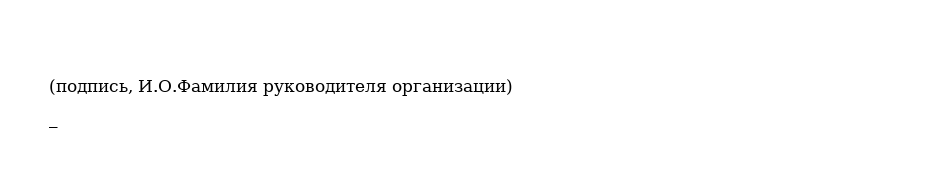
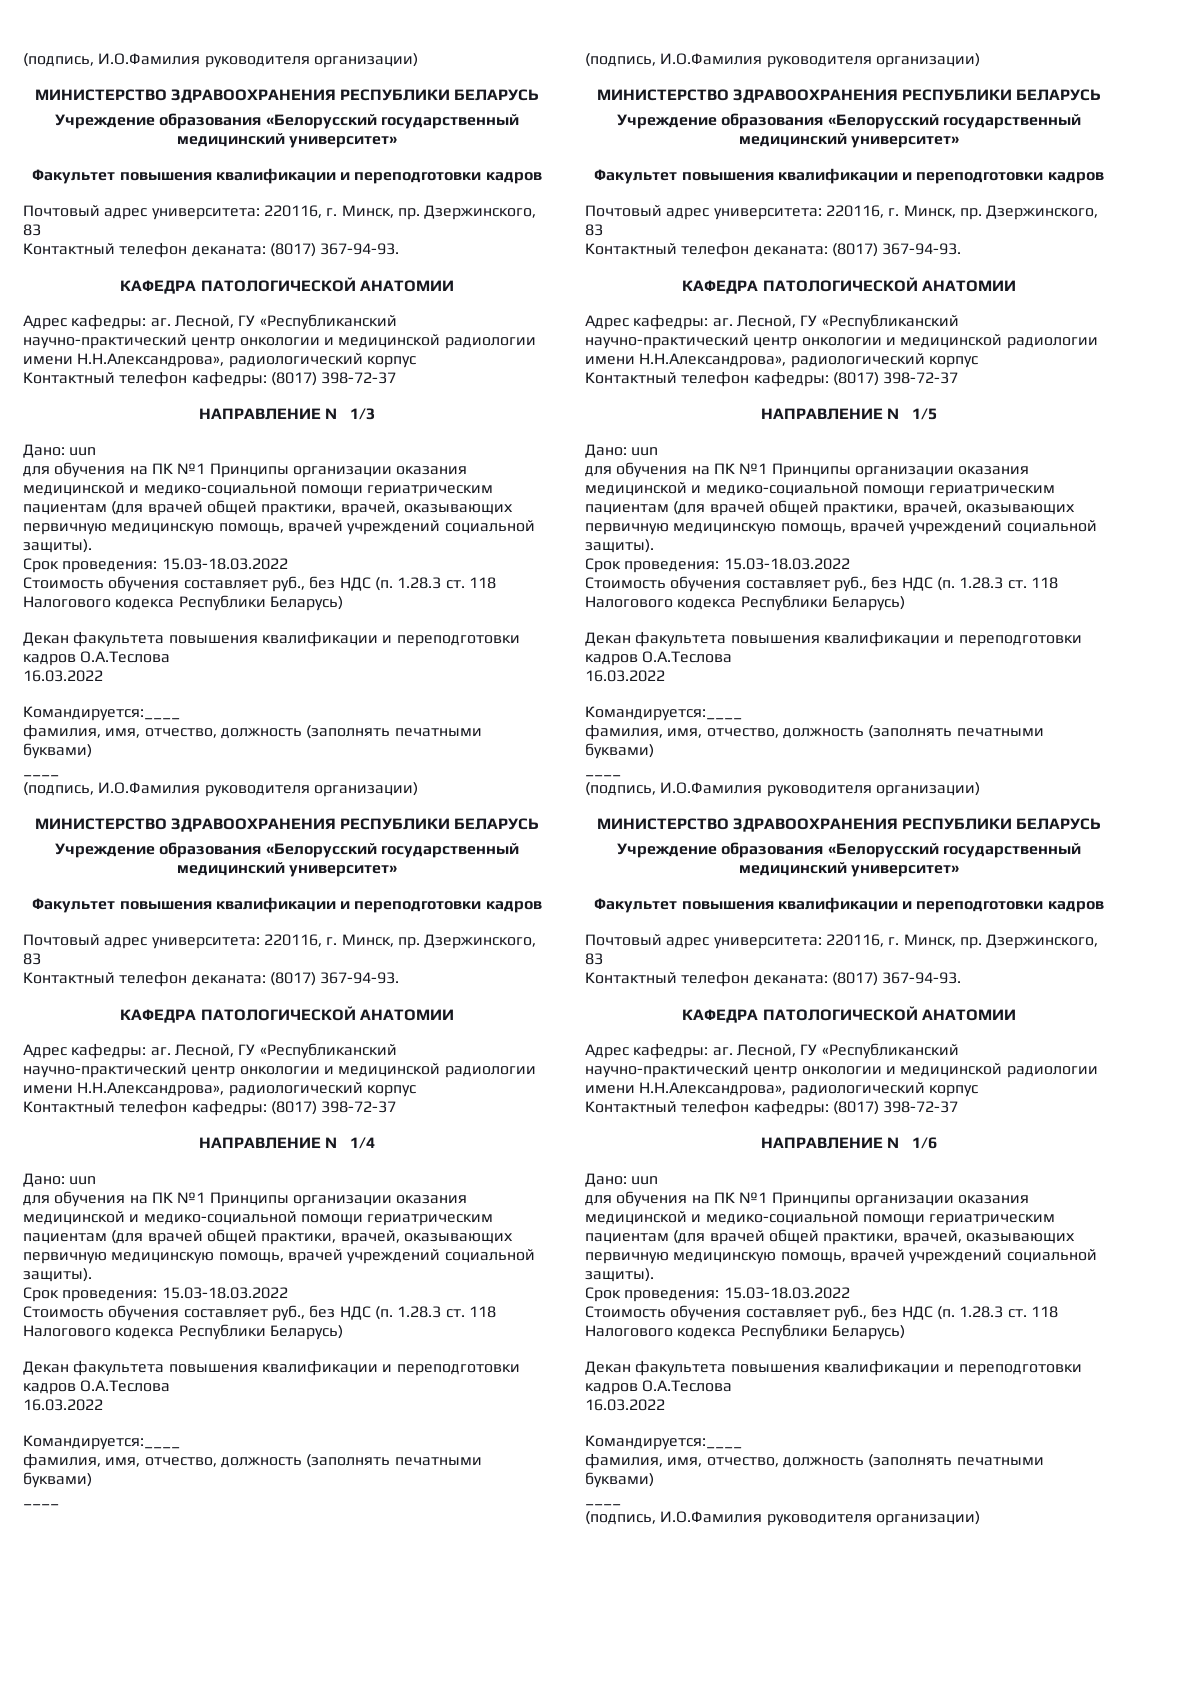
[49,79,513,96] [49,124,58,128] (подпись, И.О.Фамилия руководителя организации) // _ -> [23,53,418,68] [34,89,540,103] [55,113,519,129] [176,133,398,148] [32,168,542,184] [23,205,537,220] [23,224,41,236] [23,242,400,258] [120,277,454,294] [23,314,397,330] [23,334,536,349] [23,353,416,368] [23,371,397,387] [198,408,376,420] [23,444,97,458] [23,462,468,478] [23,482,494,497] [23,500,513,516] [23,520,535,535] [23,539,92,553] [23,558,288,573] [23,576,496,592] [23,595,343,611] [23,631,520,647] [23,651,171,666] [23,670,103,682] [23,706,180,721] [23,724,482,740] [23,743,92,759] [23,774,59,777] [23,782,418,797] [34,818,540,832] [55,842,519,858] [176,862,398,877] [32,897,542,913] [23,934,537,949] [23,953,41,965] [23,971,400,987] [120,1006,454,1023] [23,1043,397,1059] [23,1063,536,1078] [23,1082,416,1097] [23,1100,397,1116] [198,1137,376,1149] [23,1173,97,1187] [23,1191,468,1207] [23,1211,494,1226] [23,1229,513,1245] [23,1249,535,1264] [23,1268,92,1282] [23,1287,288,1302] [23,1305,496,1321] [23,1324,343,1340] [23,1360,520,1376] [23,1380,171,1395] [23,1399,103,1411] [23,1435,180,1450] [23,1453,482,1469] [23,1472,92,1488] [23,1503,59,1506] [585,53,980,68] [596,89,1102,103] [617,113,1081,129] [738,133,960,148] [594,168,1104,184] [585,205,1099,220] [585,224,603,236] [585,242,962,258] [682,277,1016,294] [585,314,959,330] [585,334,1098,349] [585,353,978,368] [585,371,959,387] [760,408,938,420] [585,444,659,458] [585,462,1030,478] [585,482,1056,497] [585,500,1075,516] [585,520,1097,535] [585,539,654,553] [585,558,850,573] [585,576,1058,592] [585,595,905,611] [585,631,1082,647] [585,651,733,666] [585,670,665,682] [585,706,742,721] [585,724,1044,740] [585,743,654,759] [585,774,621,777] [585,782,980,797] [596,818,1102,832] [617,842,1081,858] [738,862,960,877] [594,897,1104,913] [585,934,1099,949] [585,953,603,965] [585,971,962,987] [682,1006,1016,1023] [585,1043,959,1059] [585,1063,1098,1078] [585,1082,978,1097] [585,1100,959,1116] [760,1137,938,1149] [585,1173,659,1187] [585,1191,1030,1207] [585,1211,1056,1226] [585,1229,1075,1245] [585,1249,1097,1264] [585,1268,654,1282] [585,1287,850,1302] [585,1305,1058,1321] [585,1324,905,1340] [585,1360,1082,1376] [585,1380,733,1395] [585,1399,665,1411] [585,1435,742,1450] [585,1453,1044,1469] [585,1472,654,1488] [585,1503,621,1506] [585,1511,980,1526] (подпись, И.О.Фамилия руководителя организации) // МИНИСТЕРСТВО ЗДРАВООХРАНЕНИЯ РЕСПУБЛИКИ БЕЛАРУСЬ // Учреждение образования «Белорусский государственный медицинский университет» // Факультет повышения квалификации и переподготовки кадров // Почтовый адрес университета: 220116, г. Минск, пр. Дзержинского, 83 // Контактный телефон деканата: (8017) 367-94-93. // КАФЕДРА ПАТОЛОГИЧЕСКОЙ АНАТОМИИ // Адрес кафедры: аг. Лесной, ГУ «Республиканский научно-практический центр онкологии и медицинской радиологии имени Н.Н.Александрова», радиологический корпус // Контактный телефон кафедры: (8017) 398-72-37 // НАПРАВЛЕНИЕ № 1/3 // Дано: uun // для обучения на ПК №1 Принципы организации оказания медицинской и медико-социальной помощи гериатрическим пациентам (для врачей общей практики, врачей, оказывающих первичную медицинскую помощь, врачей учреждений социальной защиты). // Срок проведения: 15.03-18.03.2022 // Стоимость обучения составляет руб., без НДС (п. 1.28.3 ст. 118 Налогового кодекса Республики Беларусь) // Декан факультета повышения квалификации и переподготовки кадров О.А.Теслова // 16.03.2022 // Командируется:____ // фамилия, имя, отчество, должность (заполнять печатными буквами) // ____ // (подпись, И.О.Фамилия руководителя организации) // МИНИСТЕРСТВО ЗДРАВООХРАНЕНИЯ РЕСПУБЛИКИ БЕЛАРУСЬ // Учреждение образования «Белорусский государственный медицинский университет» // Факультет повышения квалификации и переподготовки кадров // Почтовый адрес университета: 220116, г. Минск, пр. Дзержинского, 83 // Контактный телефон деканата: (8017) 367-94-93. // КАФЕДРА ПАТОЛОГИЧЕСКОЙ АНАТОМИИ // Адрес кафедры: аг. Лесной, ГУ «Республиканский научно-практический центр онкологии и медицинской радиологии имени Н.Н.Александрова», радиологический корпус // Контактный телефон кафедры: (8017) 398-72-37 // НАПРАВЛЕНИЕ № 1/4 // Дано: uun // для обучения на ПК №1 Принципы организации оказания медицинской и медико-социальной помощи гериатрическим пациентам (для врачей общей практики, врачей, оказывающих первичную медицинскую помощь, врачей учреждений социальной защиты). // Срок проведения: 15.03-18.03.2022 // Стоимость обучения составляет руб., без НДС (п. 1.28.3 ст. 118 Налогового кодекса Республики Беларусь) // Декан факультета повышения квалификации и переподготовки кадров О.А.Теслова // 16.03.2022 // Командируется:____ // фамилия, имя, отчество, должность (заполнять печатными буквами) // ____ // (подпись, И.О.Фамилия руководителя организации) // МИНИСТЕРСТВО ЗДРАВООХРАНЕНИЯ РЕСПУБЛИКИ БЕЛАРУСЬ // Учреждение образования «Белорусский государственный медицинский университет» // Факультет повышения квалификации и переподготовки кадров // Почтовый адрес университета: 220116, г. Минск, пр. Дзержинского, 83 // Контактный телефон деканата: (8017) 367-94-93. // КАФЕДРА ПАТОЛОГИЧЕСКОЙ АНАТОМИИ // Адрес кафедры: аг. Лесной, ГУ «Республиканский научно-практический центр онкологии и медицинской радиологии имени Н.Н.Александрова», радиологический корпус // Контактный телефон кафедры: (8017) 398-72-37 // НАПРАВЛЕНИЕ № 1/5 // Дано: uun // для обучения на ПК №1 Принципы организации оказания медицинской и медико-социальной помощи гериатрическим пациентам (для врачей общей практики, врачей, оказывающих первичную медицинскую помощь, врачей учреждений социальной защиты). // Срок проведения: 15.03-18.03.2022 // Стоимость обучения составляет руб., без НДС (п. 1.28.3 ст. 118 Налогового кодекса Республики Беларусь) // Декан факультета повышения квалификации и переподготовки кадров О.А.Теслова // 16.03.2022 // Командируется:____ // фамилия, имя, отчество, должность (заполнять печатными буквами) // ____ // (подпись, И.О.Фамилия руководителя организации) // МИНИСТЕРСТВО ЗДРАВООХРАНЕНИЯ РЕСПУБЛИКИ БЕЛАРУСЬ // Учреждение образования «Белорусский государственный медицинский университет» // Факультет повышения квалификации и переподготовки кадров // Почтовый адрес университета: 220116, г. Минск, пр. Дзержинского, 83 // Контактный телефон деканата: (8017) 367-94-93. // КАФЕДРА ПАТОЛОГИЧЕСКОЙ АНАТОМИИ // Адрес кафедры: аг. Лесной, ГУ «Республиканский научно-практический центр онкологии и медицинской радиологии имени Н.Н.Александрова», радиологический корпус // Контактный телефон кафедры: (8017) 398-72-37 // НАПРАВЛЕНИЕ № 1/6 // Дано: uun // для обучения на ПК №1 Принципы организации оказания медицинской и медико-социальной помощи гериатрическим пациентам (для врачей общей практики, врачей, оказывающих первичную медицинскую помощь, врачей учреждений социальной защиты). // Срок проведения: 15.03-18.03.2022 // Стоимость обучения составляет руб., без НДС (п. 1.28.3 ст. 118 Налогового кодекса Республики Беларусь) // Декан факультета повышения квалификации и переподготовки кадров О.А.Теслова // 16.03.2022 // Командируется:____ // фамилия, имя, отчество, должность (заполнять печатными буквами) // ____ // (подпись, И.О.Фамилия руководителя организации)

